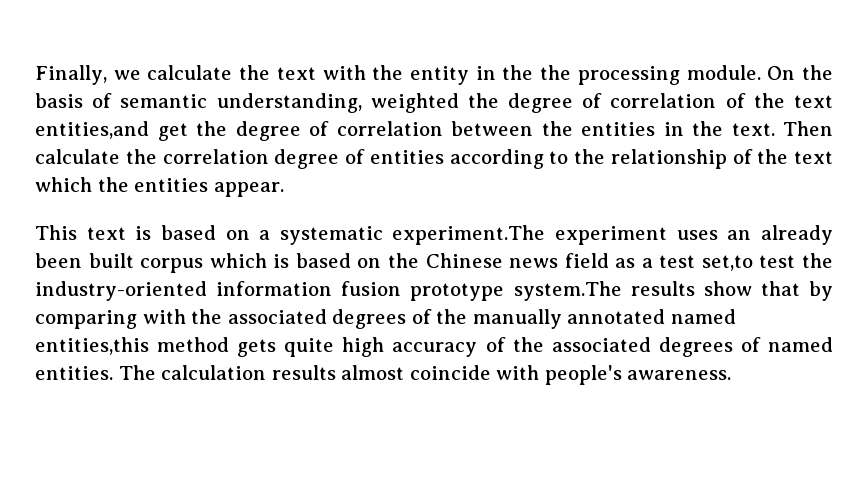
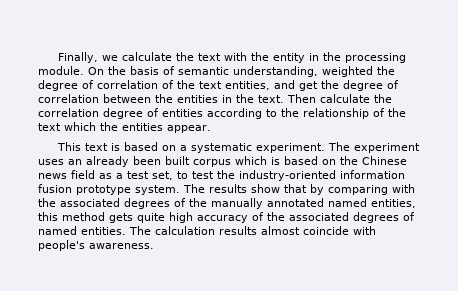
[540,65,572,80] the -> (342, 56) none
[35,121,149,139] entities,and -> [225,80,295,90] entities, and
[392,225,546,245] experiment.The -> [256,142,351,153] experiment. The
[701,255,753,271] set,to -> [152,171,188,180] set, to
[513,281,622,301] system.The -> [135,184,205,195] system. The
[35,337,149,355] entities,this -> [371,199,416,208] [38,212,58,221] entities, this

